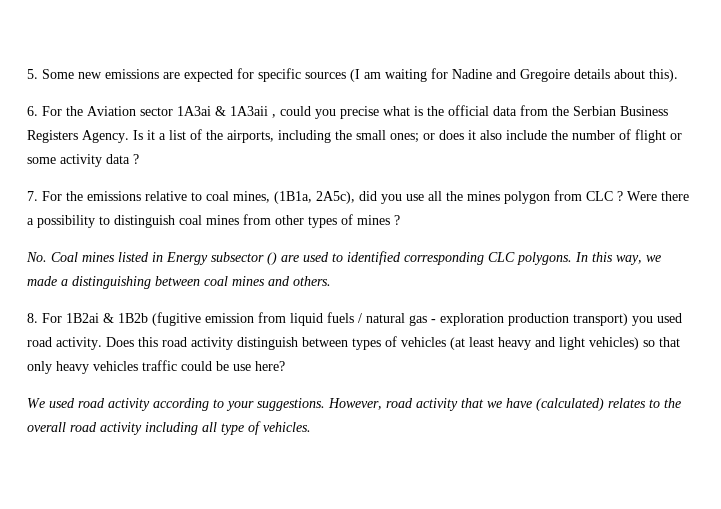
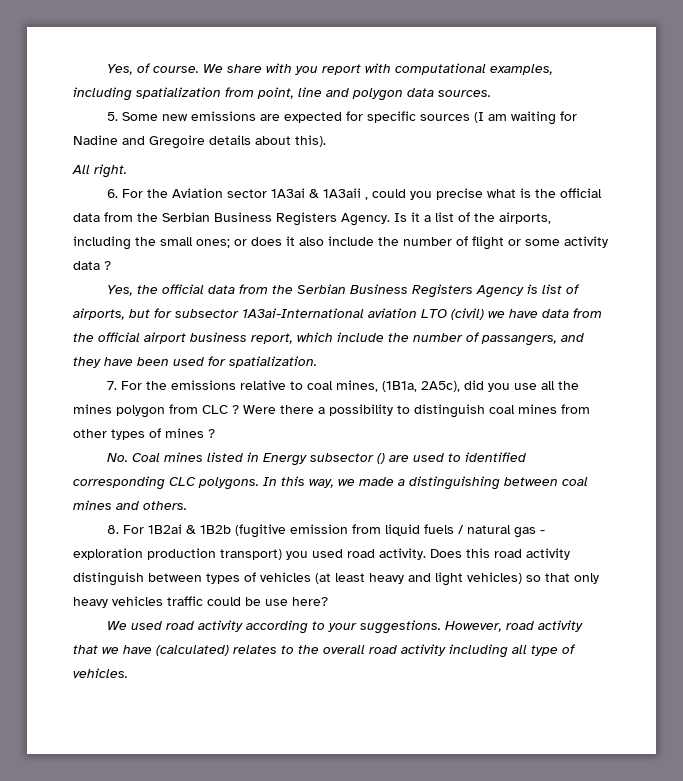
(27, 74) none -> [106,63,553,75] [73,87,491,101] Yes, of course. We share with you report with computational examples, including spatialization from point, line and polygon data sources. //
(678, 75) none -> [72,164,127,178] // All right.
(139, 159) none -> [106,284,580,298] [73,308,602,320] [73,332,584,346] [73,356,317,368] // Yes, the official data from the Serbian Business Registers Agency is list of airports, but for subsector 1A3ai-International aviation LTO (civil) we have data from the official airport business report, which include the number of passangers, and they have been used for spatialization.

